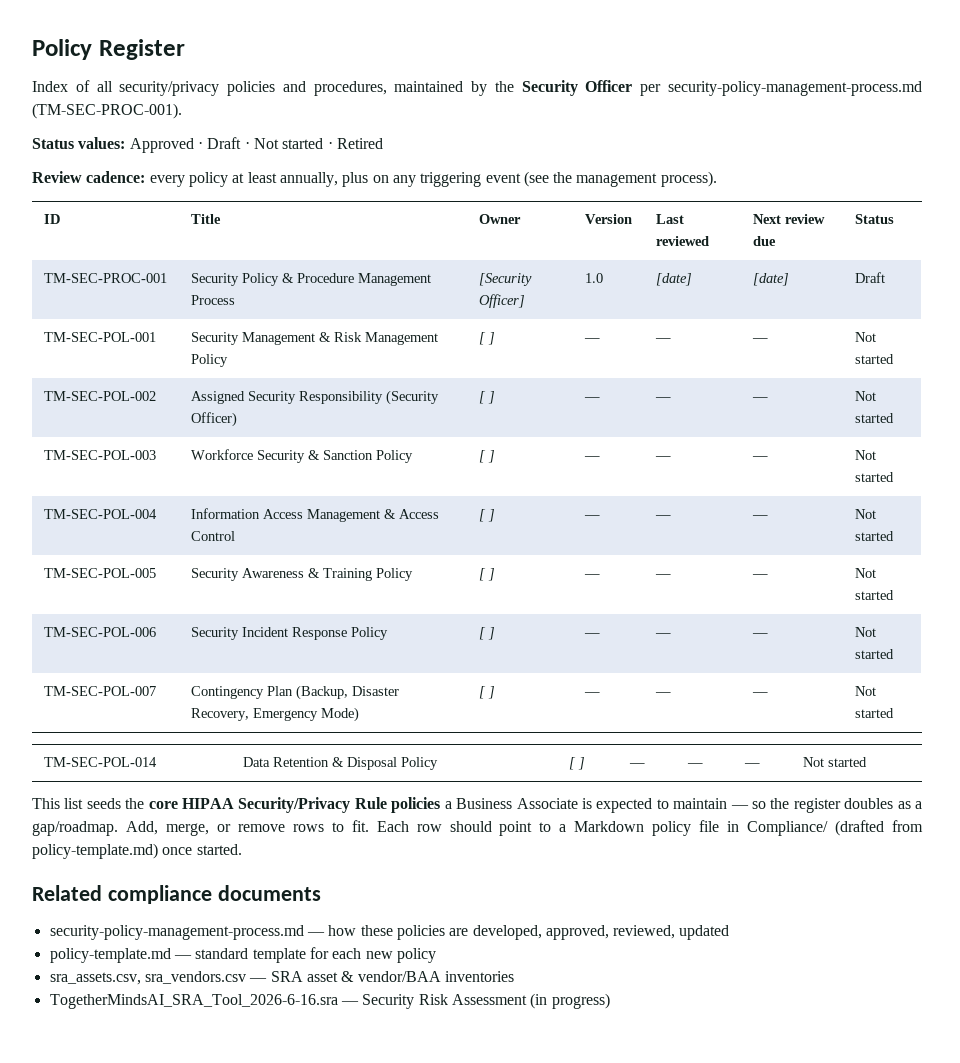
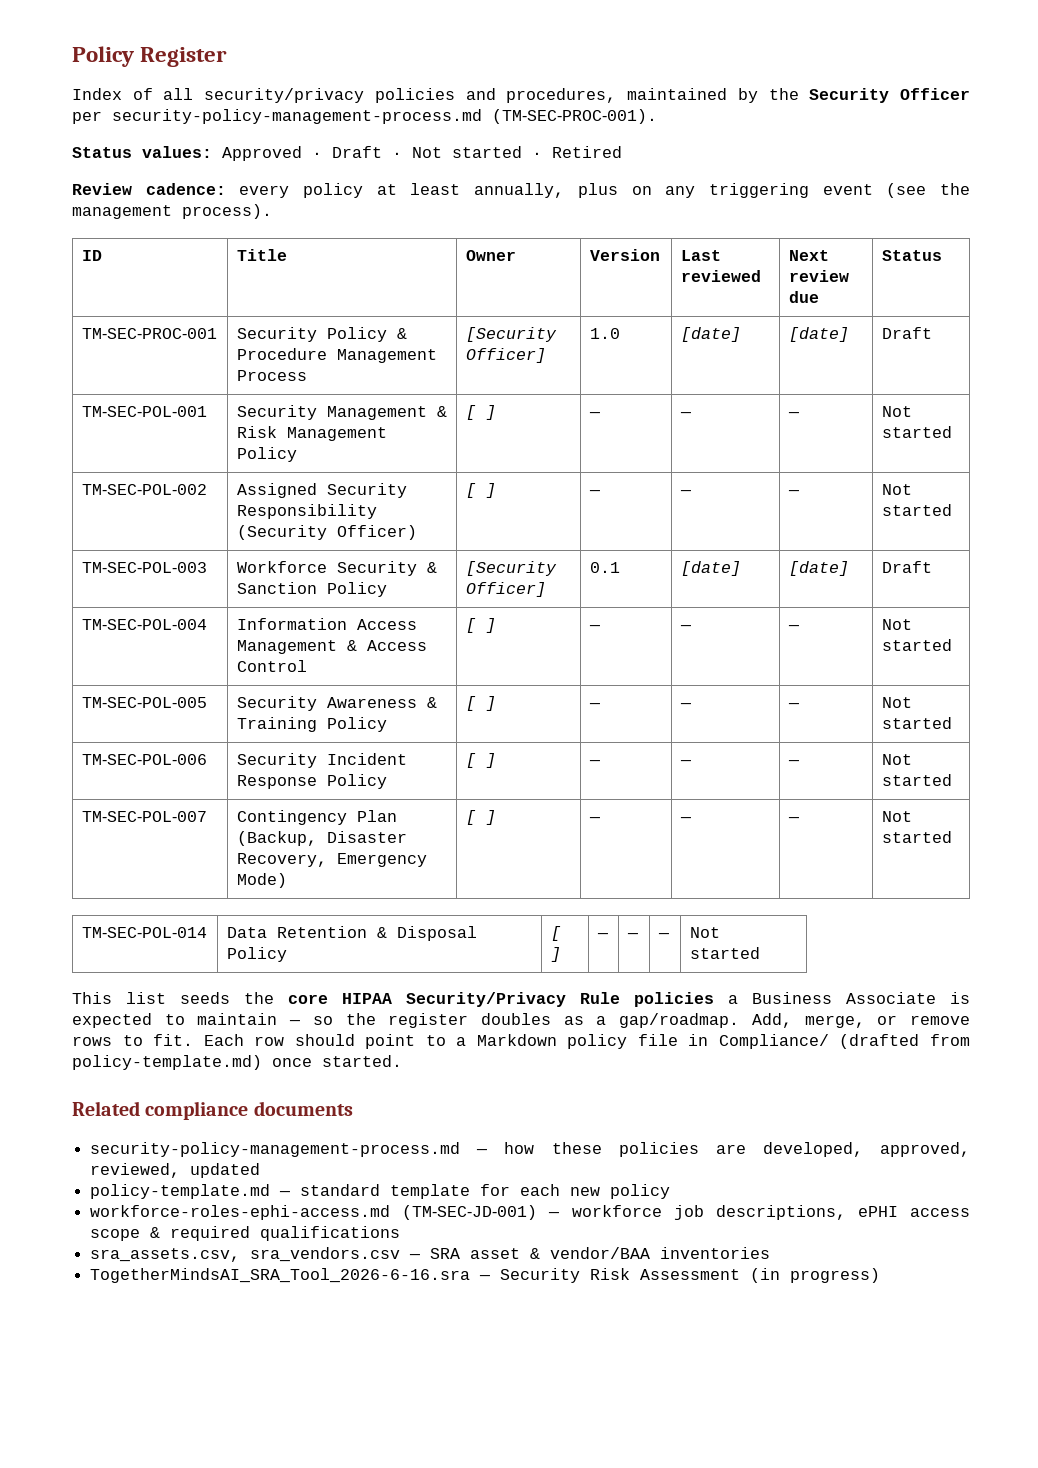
[478,450,495,463] [583,456,600,460] [654,456,671,460] [751,456,768,460] [854,450,876,460] [854,472,894,482] [ ] | — | — | — | Not started -> [465,561,557,576] [465,582,546,597] [589,562,620,573] [680,561,741,576] [788,561,849,576] [881,561,932,573] [Security Officer] | 0.1 | [date] | [date] | Draft
(436, 955) none -> [90,1205,971,1220] [90,1226,401,1241] // workforce-roles-ephi-access.md (TM‑SEC‑JD‑001) — workforce job descriptions, ePHI access scope & required qualifications

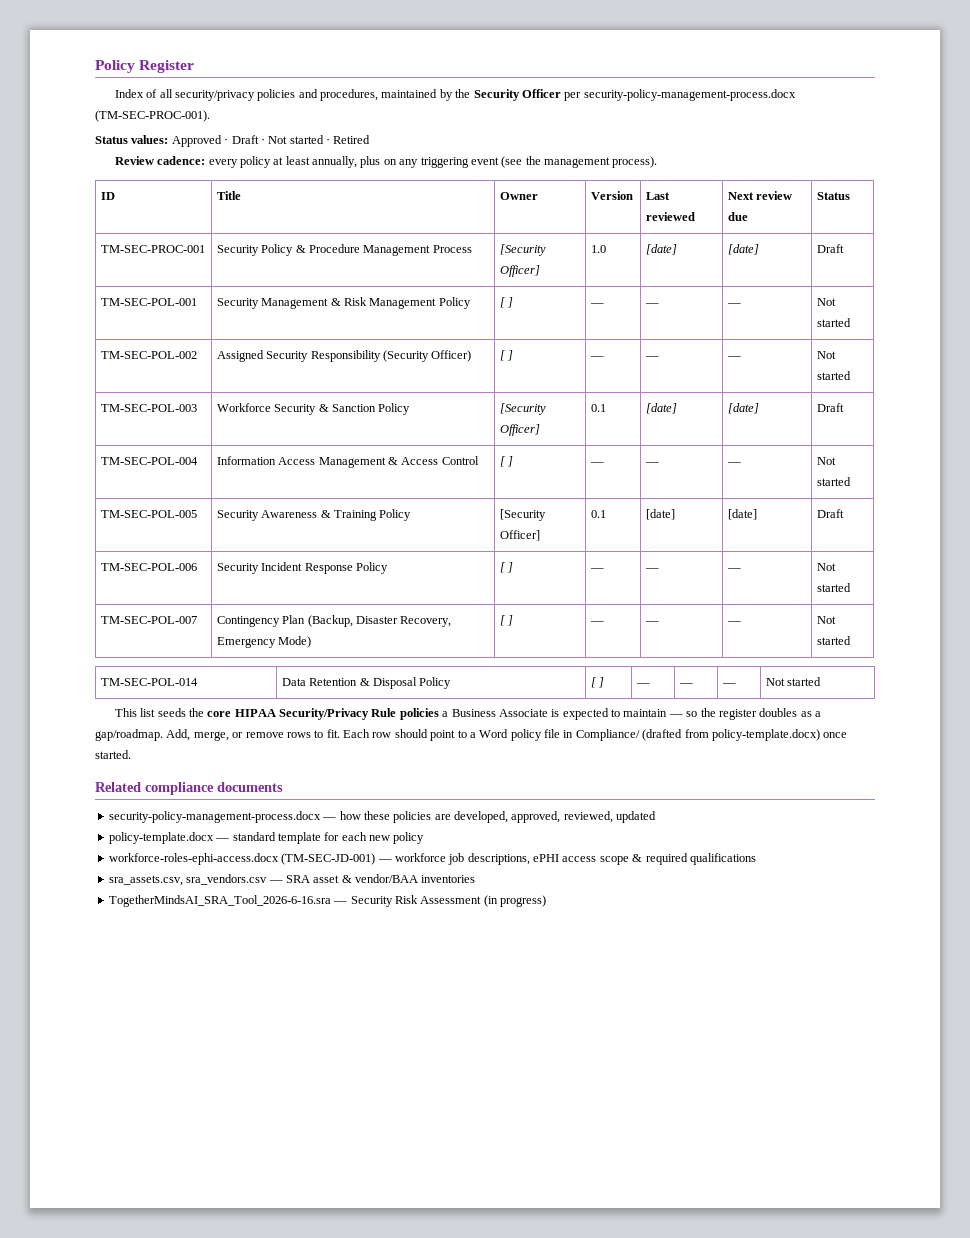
[112,109,482,124] security-policy-management-process.md -> [583,89,796,101] security-policy-management-process.docx
[465,696,496,711] [588,703,600,708] [679,703,691,708] [787,703,799,708] [881,697,912,708] [881,717,952,729] [ ] | — | — | — | Not started -> [499,509,546,521] [499,530,540,541] [590,510,606,518] [645,509,675,520] [727,509,757,520] [816,509,844,518] [Security Officer] | 0.1 | [date] | [date] | Draft
[476,1034,557,1046] Markdown -> [479,729,509,738] Word
[72,1055,262,1070] policy-template.md) -> [711,729,820,741] policy-template.docx)
[90,1142,461,1157] security-policy-management-process.md -> [108,811,321,823] security-policy-management-process.docx
[90,1184,271,1199] policy-template.md -> [108,832,214,844] policy-template.docx
[90,1205,391,1220] workforce-roles-ephi-access.md -> [108,853,279,865] workforce-roles-ephi-access.docx

